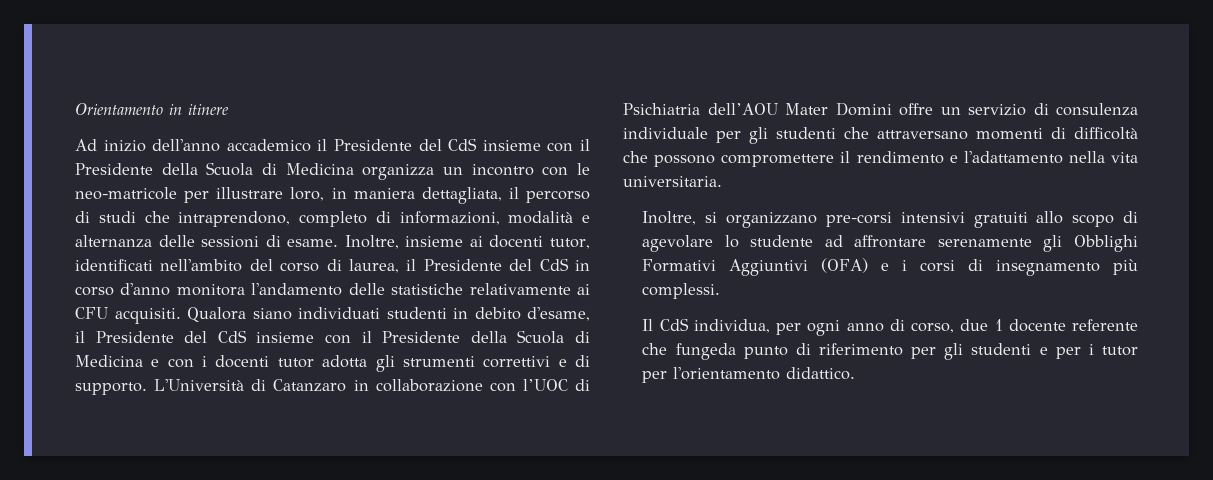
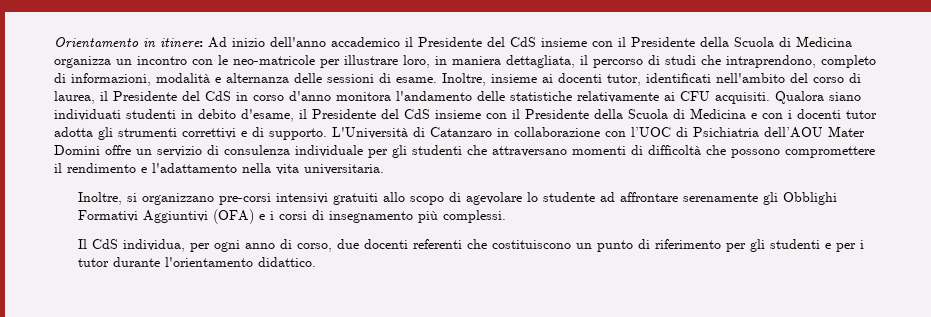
[188,104,229,115] itinere // -> [160,38,203,48] itinere:
[994,319,1138,332] [642,343,736,360] 1 docente referente che fungeda -> [364,239,593,249] docenti referenti che costituiscono un
[642,371,668,383] per -> [113,257,161,267] durante

